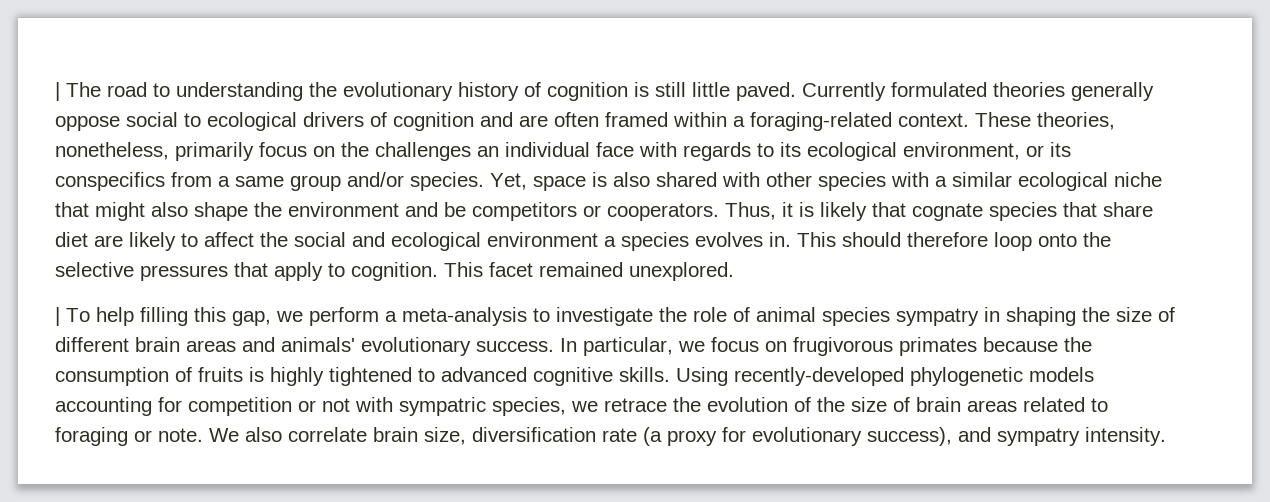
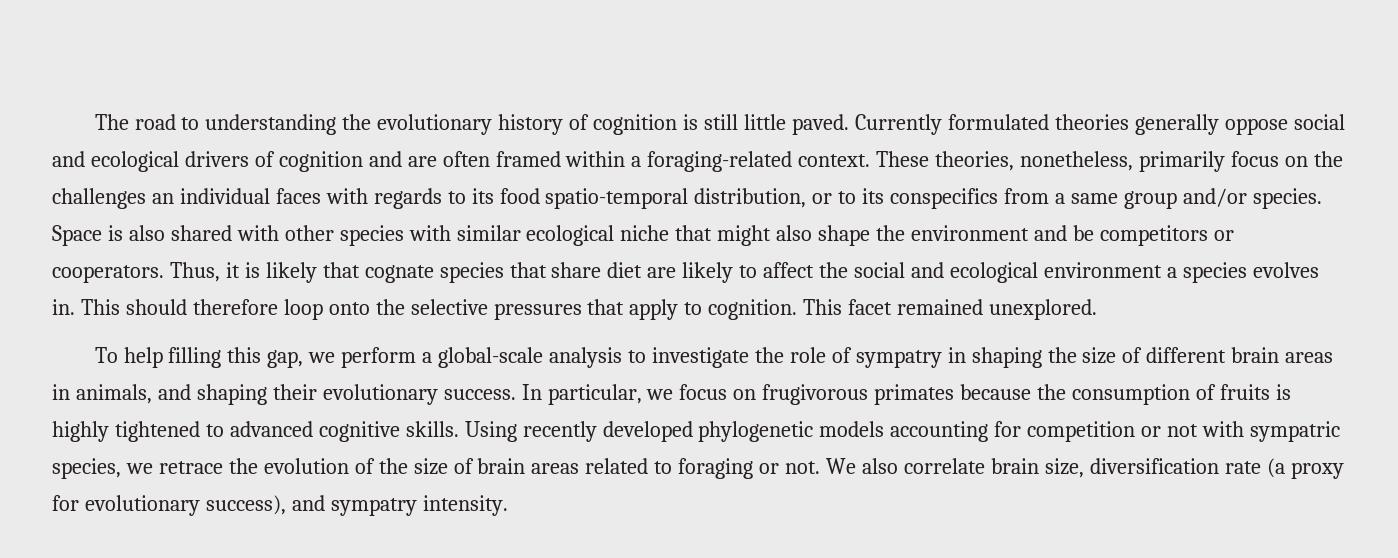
[55,82,60,101] | -> (94, 122) none
[184,113,201,127] to -> [52,151,85,167] and
[596,142,634,157] face -> [275,188,321,204] faces
[807,142,1044,161] ecological environment, or -> [499,188,857,209] food spatio-temporal distribution, or to
[490,173,586,191] Yet, space -> [52,225,102,246] Space
[935,176,947,187] a -> (451, 233) none
[55,307,60,326] | -> (1098, 309) none
[402,307,527,326] meta-analysis -> [438,347,623,368] global-scale analysis
[756,307,890,326] animal species -> (852, 355) none
[242,337,355,352] and animals' -> [52,384,317,405] in animals, and shaping their
[734,367,904,386] recently-developed -> [522,421,693,442] recently developed
[158,428,203,442] note. -> [785,461,821,474] not.

